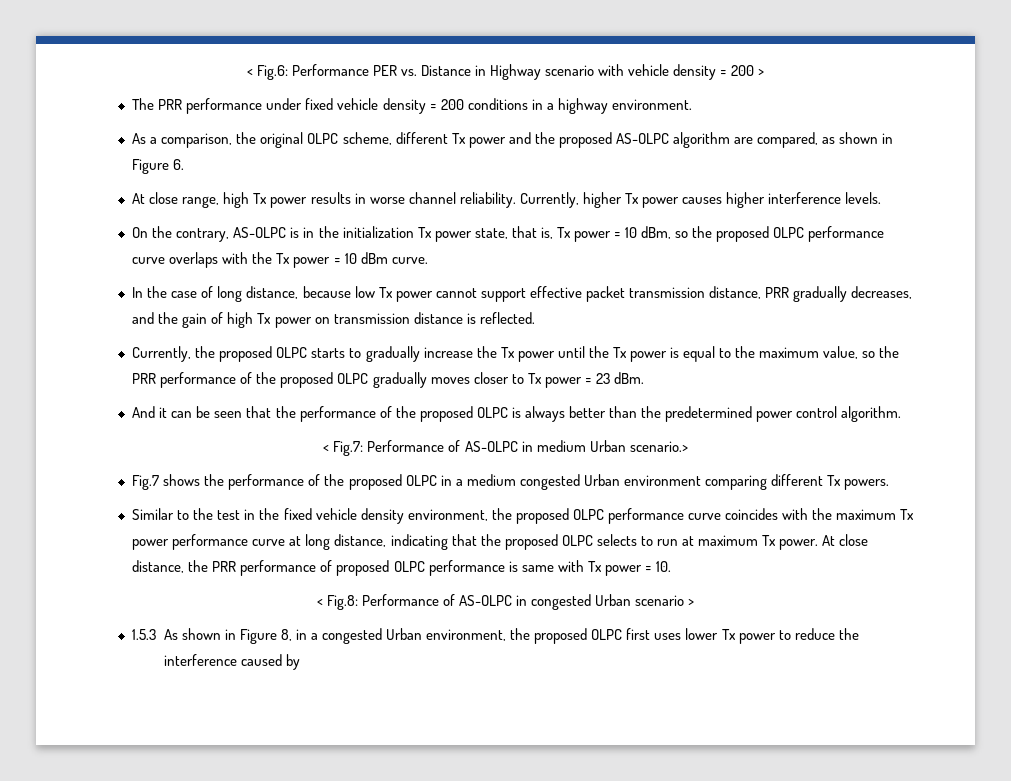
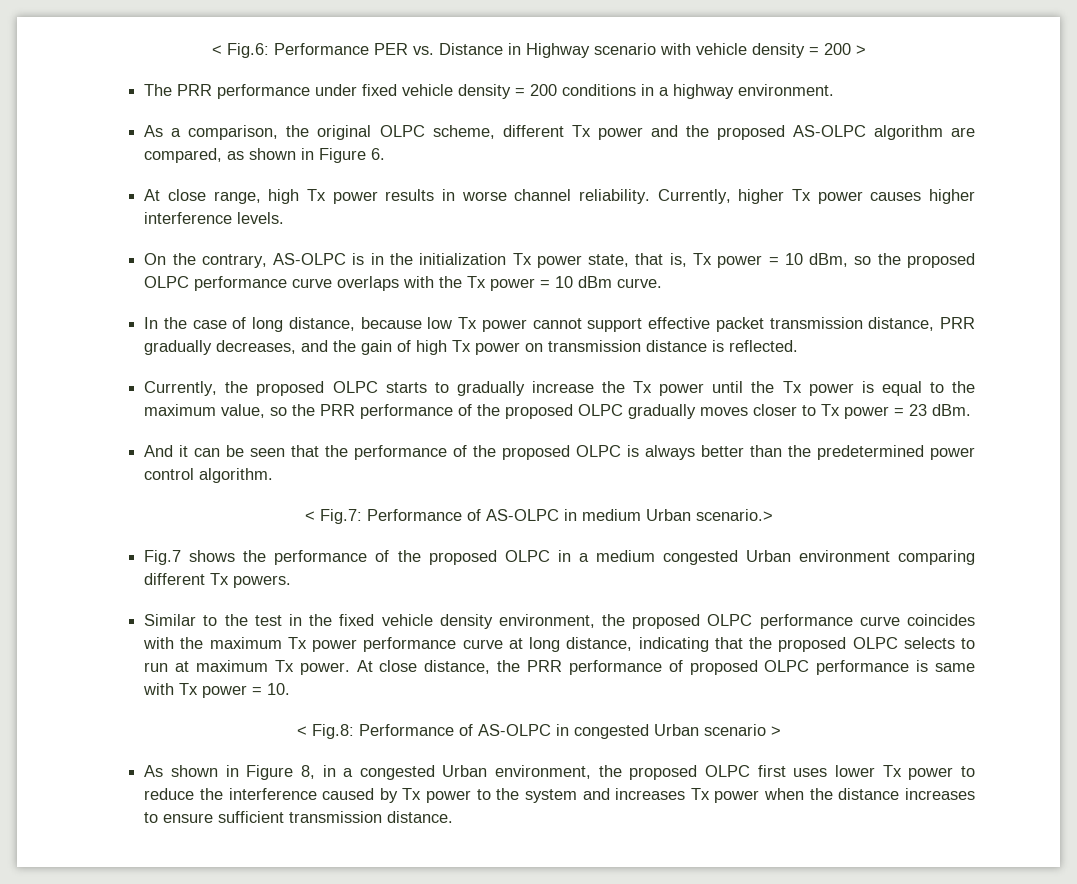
[132,629,157,640] 1.5.3 -> (781, 731) none
(300, 662) none -> [402,788,976,803] [144,811,454,823] Tx power to the system and increases Tx power when the distance increases to ensure sufficient transmission distance.

